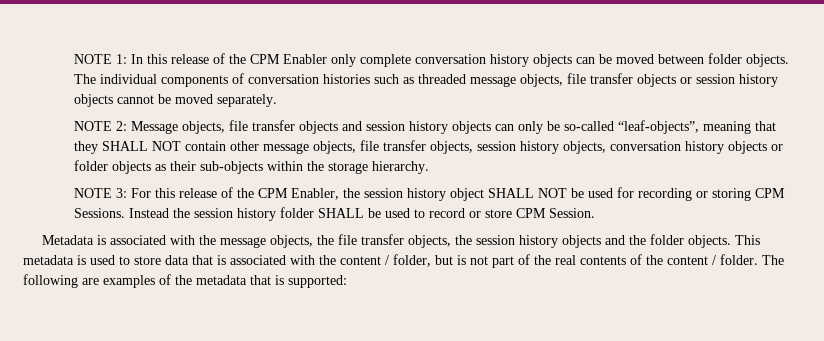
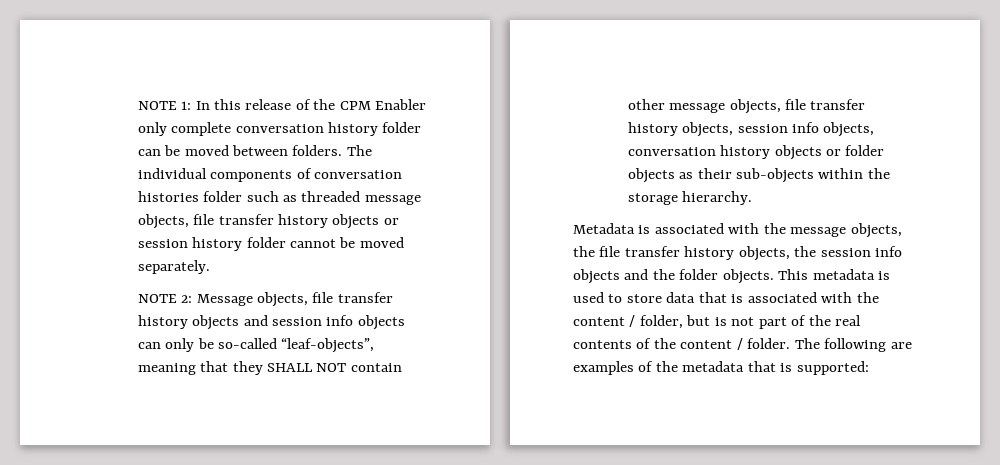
[533,54,573,67] objects -> [382,122,422,133] folder
[708,53,790,67] folder objects. -> [292,145,343,156] folders.
(371, 79) none -> [203,191,243,202] folder
(634, 78) none -> [278,214,329,228] history
[74,94,114,107] objects -> [246,237,286,248] folder
(296, 125) none -> [137,315,188,329] history
[409,121,449,134] history -> [326,315,354,326] info
(427, 145) none -> [627,122,678,136] history
[520,141,560,154] history -> [792,122,820,133] info
[74,187,786,201] [74,207,596,221] // NOTE 3: For this release of the CPM Enabler, the session history object SHALL NOT be used for recording or storing CPM Sessions. Instead the session history folder SHALL be used to record or store CPM Session. -> (753, 198) none
(404, 239) none -> [684,246,735,260] history
[518,235,558,248] history -> [875,246,903,257] info

